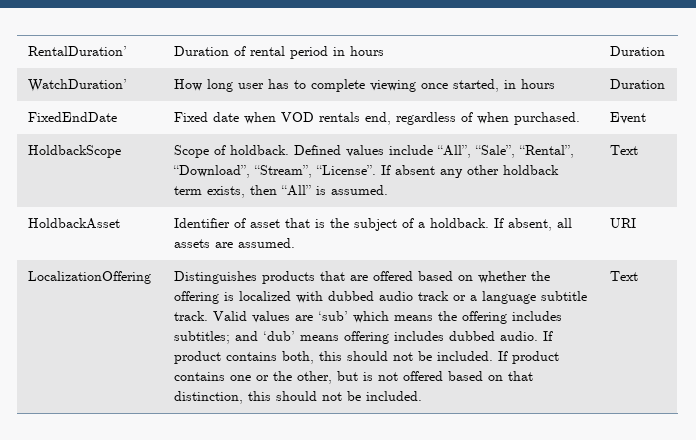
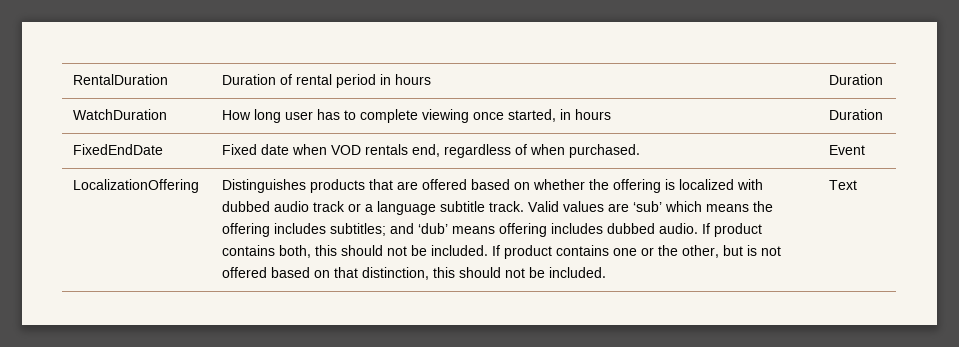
[28,46,128,56] RentalDuration’ -> [73,74,169,85] RentalDuration
[28,79,128,92] WatchDuration’ -> [73,109,168,120] WatchDuration
[28,145,122,158] [174,145,575,158] [173,165,560,178] [174,185,389,198] [610,145,639,155] [28,218,121,229] [174,218,573,231] [174,238,296,248] [610,218,637,228] // HoldbackScope | Scope of holdback. Defined values include “All”, “Sale”, “Rental”, “Download”, “Stream”, “License”. If absent any other holdback term exists, then “All” is assumed. | Text // HoldbackAsset | Identifier of asset that is the subject of a holdback. If absent, all assets are assumed. | URI -> (866, 150) none

